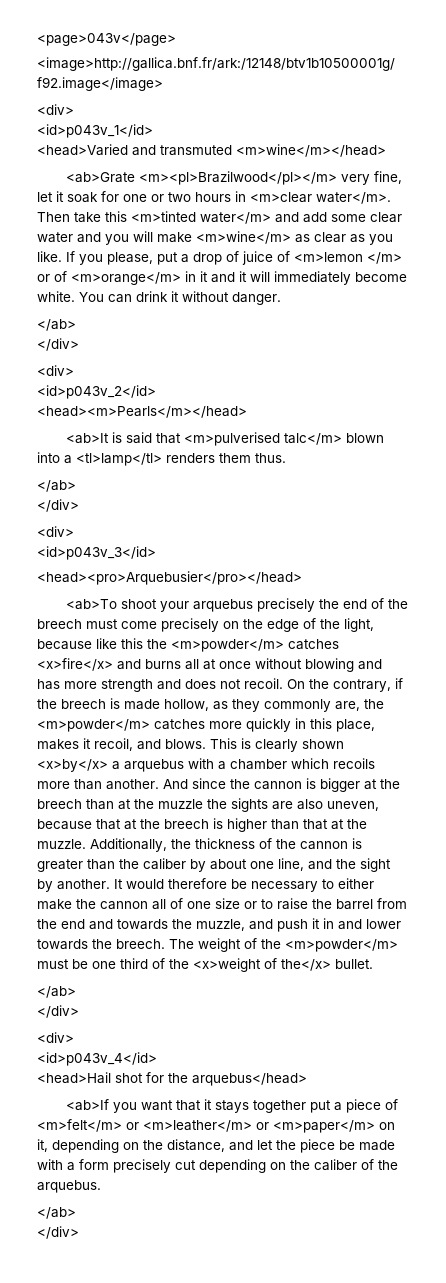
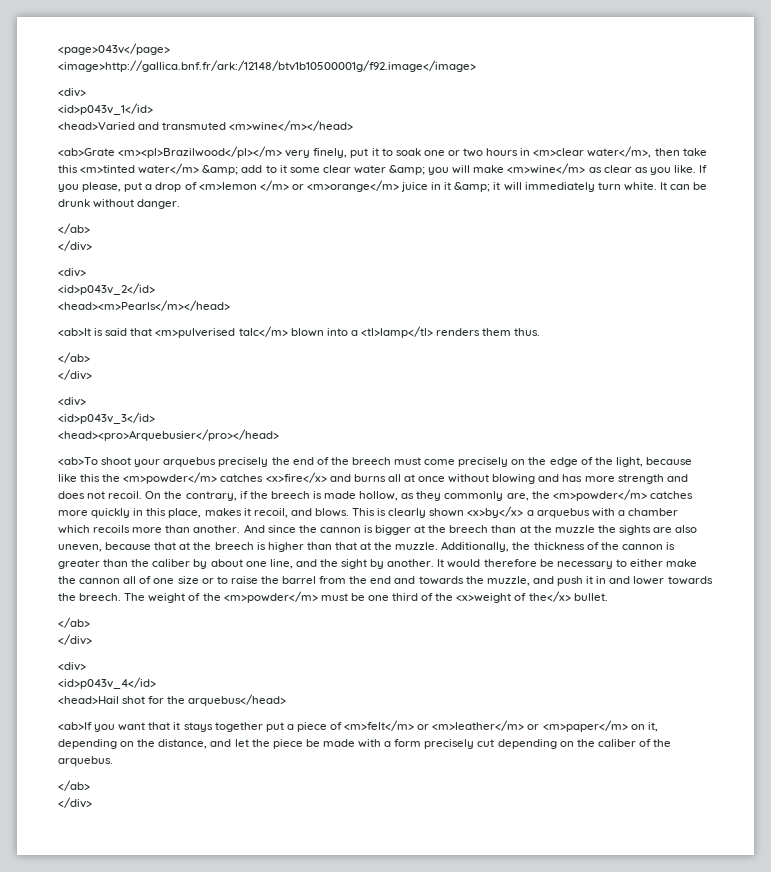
[373,171,402,184] [37,191,119,203] fine, let it soak for -> [313,148,421,158] finely, put it to soak
[316,192,391,204] [37,212,70,222] water</m>. Then -> [587,146,680,158] water</m>, then
[275,212,327,223] and add -> [202,165,287,175] &amp; add to it
[77,232,101,243] and -> [389,165,426,175] &amp;
[242,251,290,265] juice of -> (197, 186) none
[54,271,181,285] of <m>orange</m> -> [306,180,429,192] <m>orange</m> juice
[211,272,235,283] and -> [454,182,491,192] &amp;
[355,272,407,282] [37,291,179,303] become white. You can drink it -> [597,182,708,191] [58,199,90,207] turn white. It can be drunk

